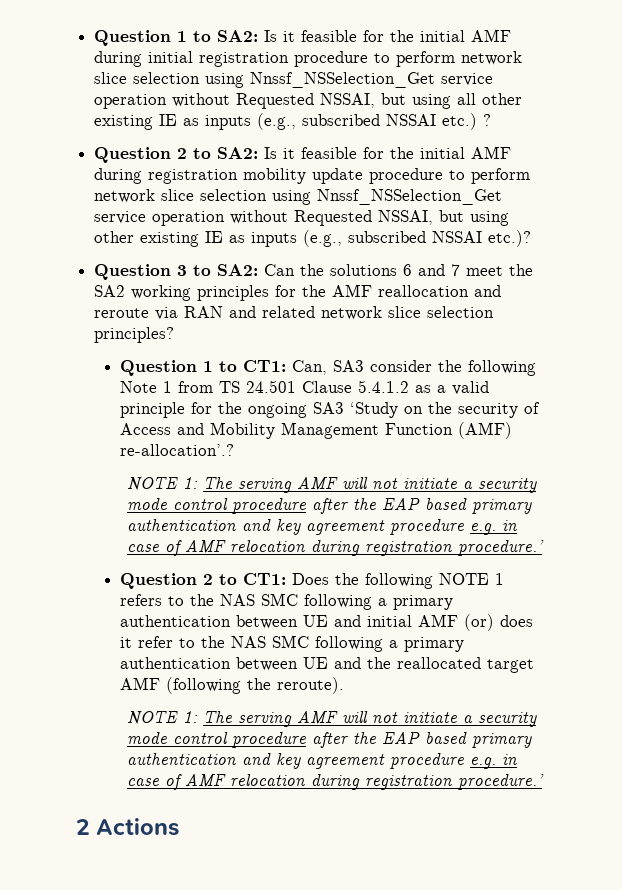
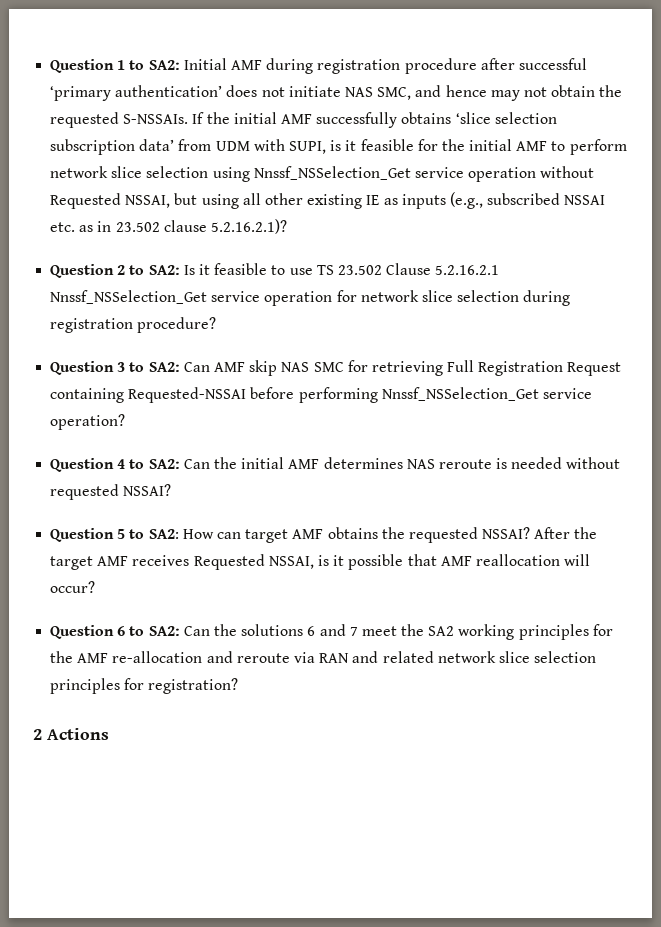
[264,29,512,42] [94,51,369,67] Is it feasible for the initial AMF during initial registration procedure -> [183,58,587,74] [50,85,623,101] [50,112,557,128] [50,139,548,155] Initial AMF during registration procedure after successful ‘primary authentication’ does not initiate NAS SMC, and hence may not obtain the requested S-NSSAIs. If the initial AMF successfully obtains ‘slice selection subscription data’ from UDM with SUPI, is it feasible for the initial AMF
[442,113,492,130] etc.) ? -> [50,219,287,234] etc. as in 23.502 clause 5.2.16.2.1)?
[363,146,512,159] [94,168,531,184] [94,189,503,205] [94,210,510,226] [94,230,532,247] [94,264,188,280] for the initial AMF during registration mobility update procedure to perform network slice selection using Nnssf_NSSelection_Get service operation without Requested NSSAI, but using other existing IE as inputs (e.g., subscribed NSSAI etc.)? // Question 3 -> [271,263,500,275] [50,290,571,306] [50,317,217,333] [50,360,622,376] [50,387,592,403] [50,414,126,430] [50,457,621,472] [50,484,172,500] [50,527,598,543] [50,554,591,570] [50,581,96,593] [50,625,126,639] to use TS 23.502 Clause 5.2.16.2.1 Nnssf_NSSelection_Get service operation for network slice selection during registration procedure? // Question 3 to SA2: Can AMF skip NAS SMC for retrieving Full Registration Request containing Requested-NSSAI before performing Nnssf_NSSelection_Get service operation? // Question 4 to SA2: Can the initial AMF determines NAS reroute is needed without requested NSSAI? // Question 5 to SA2: How can target AMF obtains the requested NSSAI? After the target AMF receives Requested NSSAI, is it possible that AMF reallocation will occur? // Question 6
[378,285,470,297] reallocation -> [112,651,203,663] re-allocation
[94,327,175,343] [119,360,536,376] [119,380,489,395] [119,402,540,418] [119,422,512,439] [119,444,234,456] [127,477,538,493] [127,498,533,514] [127,519,518,535] [127,540,545,556] [119,573,504,589] [119,593,453,610] [119,614,533,631] [119,635,464,652] [119,657,534,673] [119,677,344,694] [127,711,538,727] [127,732,533,748] [127,753,518,769] [127,774,545,790] principles? // Question 1 to CT1: Can, SA3 consider the following Note 1 from TS 24.501 Clause 5.4.1.2 as a valid principle for the ongoing SA3 ‘Study on the security of Access and Mobility Management Function (AMF) re-allocation’.? // NOTE 1: The serving AMF will not initiate a security mode control procedure after the EAP based primary authentication and key agreement procedure e.g. in case of AMF relocation during registration procedure.’ // Question 2 to CT1: Does the following NOTE 1 refers to the NAS SMC following a primary authentication between UE and initial AMF (or) does it refer to the NAS SMC following a primary authentication between UE and the reallocated target AMF (following the reroute). // NOTE 1: The serving AMF will not initiate a security mode control procedure after the EAP based primary authentication and key agreement procedure e.g. in case of AMF relocation during registration procedure.’ -> [50,678,239,694] principles for registration?

